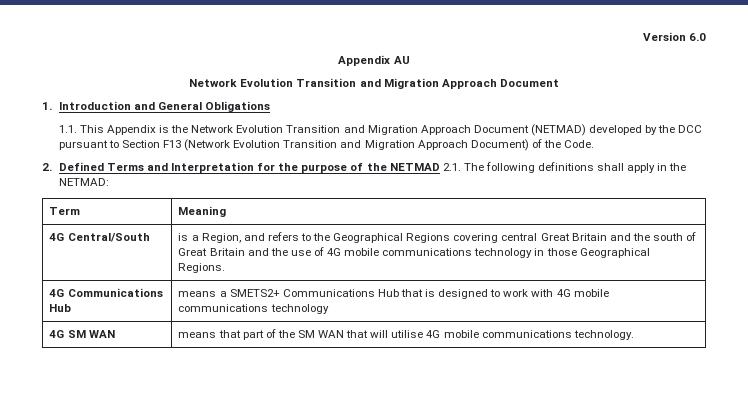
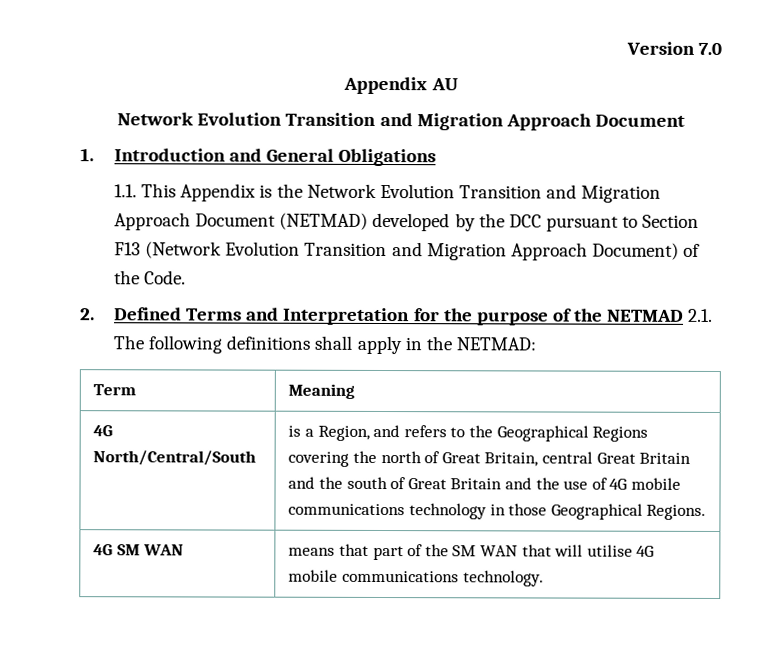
[689,33,706,41] 6.0 -> [698,42,722,56] 7.0
[67,233,150,242] Central/South -> [93,450,257,466] North/Central/South
(499, 238) none -> [352,450,539,467] the north of Great Britain,
[49,288,163,297] [49,304,72,312] [178,289,609,299] [178,304,329,314] // 4G Communications Hub | means a SMETS2+ Communications Hub that is designed to work with 4G mobile communications technology -> (707, 512) none

